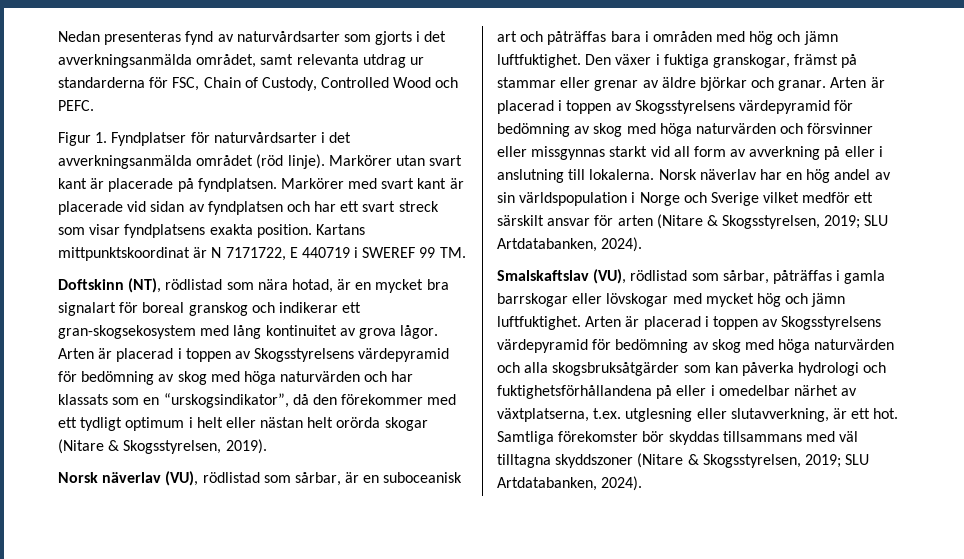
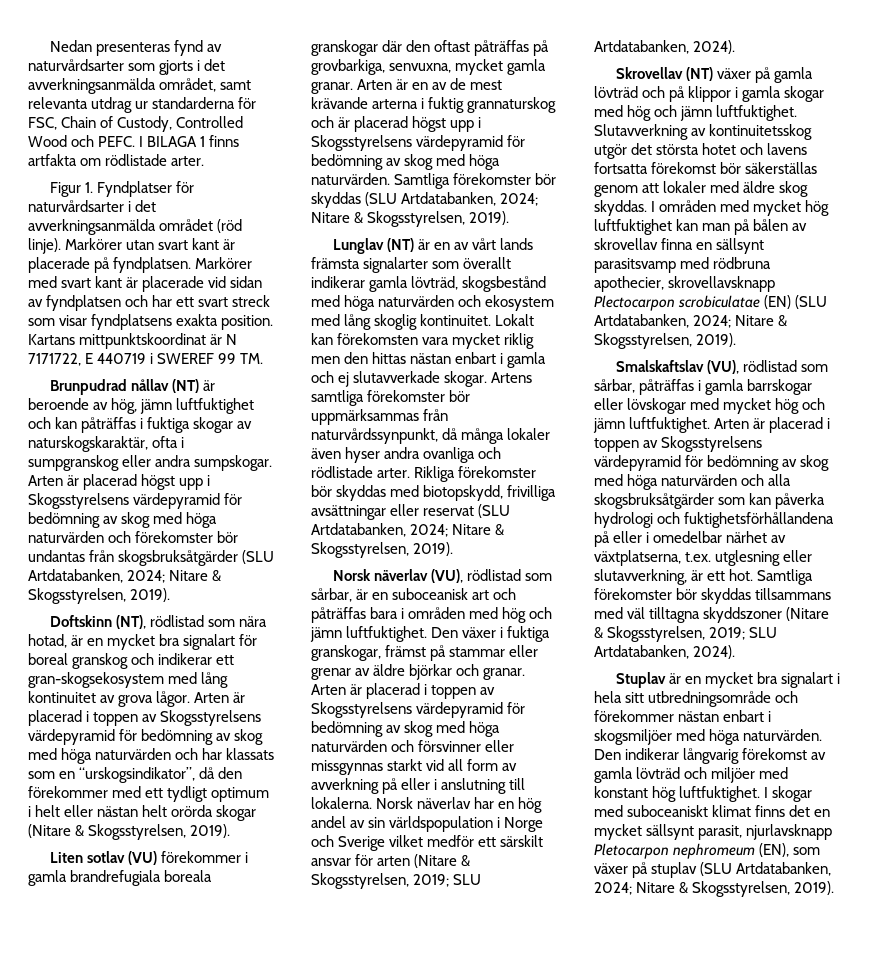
(94, 105) none -> [139,135,240,147] [28,154,205,166] I BILAGA 1 finns artfakta om rödlistade arter.
(466, 252) none -> [50,379,216,395] [28,398,255,414] [28,417,253,433] [28,436,185,452] [28,455,273,471] [28,474,211,490] [28,493,243,509] [28,512,218,528] [28,531,239,543] [28,550,275,566] [28,569,222,583] [28,588,171,604] // Brunpudrad nållav (NT) är beroende av hög, jämn luftfuktighet och kan påträffas i fuktiga skogar av naturskogskaraktär, ofta i sumpgranskog eller andra sumpskogar. Arten är placerad högst upp i Skogsstyrelsens värdepyramid för bedömning av skog med höga naturvärden och förekomster bör undantas från skogsbruksåtgärder (SLU Artdatabanken, 2024; Nitare & Skogsstyrelsen, 2019).
(267, 446) none -> [50,851,249,865] [28,870,213,886] [311,40,550,56] [311,59,547,75] [311,78,503,94] [311,97,557,113] [311,116,482,132] [311,135,526,151] [311,154,501,170] [311,173,557,189] [311,192,539,208] [311,211,510,227] [333,238,534,254] [311,257,512,273] [311,276,547,292] [311,295,555,311] [311,314,535,330] [311,333,535,349] [311,352,547,368] [311,371,533,387] [311,390,471,406] [311,409,449,425] [311,428,551,444] [311,447,502,463] [311,466,537,482] [311,485,557,501] [311,504,511,520] [311,523,505,537] [311,542,454,558] // Liten sotlav (VU) förekommer i gamla brandrefugiala boreala granskogar där den oftast påträffas på grovbarkiga, senvuxna, mycket gamla granar. Arten är en av de mest krävande arterna i fuktig grannaturskog och är placerad högst upp i Skogsstyrelsens värdepyramid för bedömning av skog med höga naturvärden. Samtliga förekomster bör skyddas (SLU Artdatabanken, 2024; Nitare & Skogsstyrelsen, 2019). // Lunglav (NT) är en av vårt lands främsta signalarter som överallt indikerar gamla lövträd, skogsbestånd med höga naturvärden och ekosystem med lång skoglig kontinuitet. Lokalt kan förekomsten vara mycket riklig men den hittas nästan enbart i gamla och ej slutavverkade skogar. Artens samtliga förekomster bör uppmärksammas från naturvårdssynpunkt, då många lokaler även hyser andra ovanliga och rödlistade arter. Rikliga förekomster bör skyddas med biotopskydd, frivilliga avsättningar eller reservat (SLU Artdatabanken, 2024; Nitare & Skogsstyrelsen, 2019).
(643, 244) none -> [616,67,814,83] [594,86,825,102] [594,105,798,121] [594,124,813,140] [594,143,808,159] [594,162,818,174] [594,181,809,197] [594,200,830,216] [594,219,808,235] [594,238,765,254] [594,257,772,273] [594,276,776,292] [594,295,828,311] [594,314,788,328] [594,333,737,349] // Skrovellav (NT) växer på gamla lövträd och på klippor i gamla skogar med hög och jämn luftfuktighet. Slutavverkning av kontinuitetsskog utgör det största hotet och lavens fortsatta förekomst bör säkerställas genom att lokaler med äldre skog skyddas. I områden med mycket hög luftfuktighet kan man på bålen av skrovellav finna en sällsynt parasitsvamp med rödbruna apothecier, skrovellavsknapp Plectocarpon scrobiculatae (EN) (SLU Artdatabanken, 2024; Nitare & Skogsstyrelsen, 2019).
(643, 483) none -> [616,672,841,688] [594,691,799,707] [594,710,772,722] [594,729,823,745] [594,748,827,764] [594,767,789,783] [594,786,813,802] [594,805,831,817] [594,824,833,840] [594,843,821,859] [594,862,832,878] [594,881,835,897] // Stuplav är en mycket bra signalart i hela sitt utbredningsområde och förekommer nästan enbart i skogsmiljöer med höga naturvärden. Den indikerar långvarig förekomst av gamla lövträd och miljöer med konstant hög luftfuktighet. I skogar med suboceaniskt klimat finns det en mycket sällsynt parasit, njurlavsknapp Pletocarpon nephromeum (EN), som växer på stuplav (SLU Artdatabanken, 2024; Nitare & Skogsstyrelsen, 2019).

